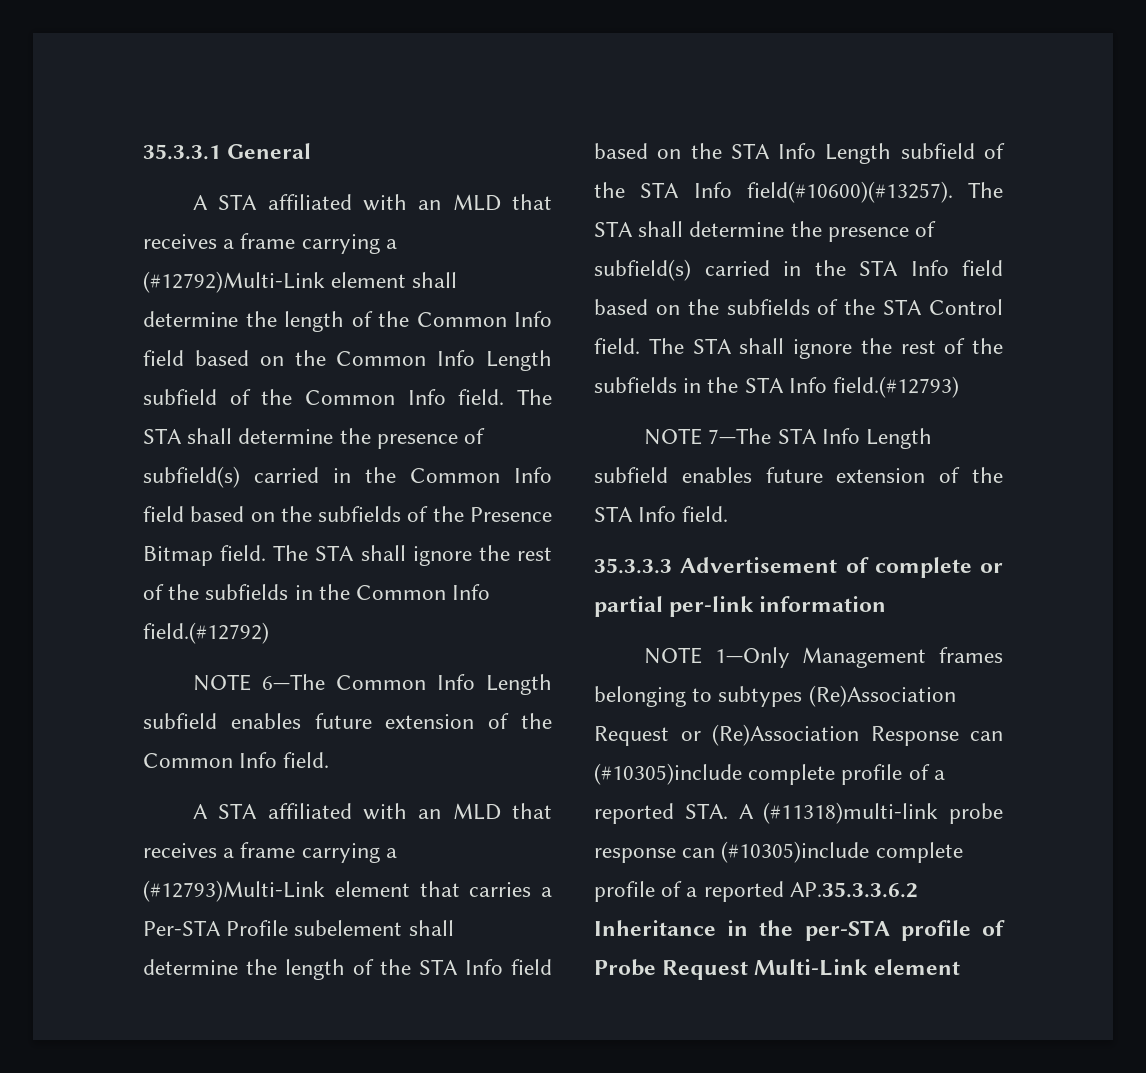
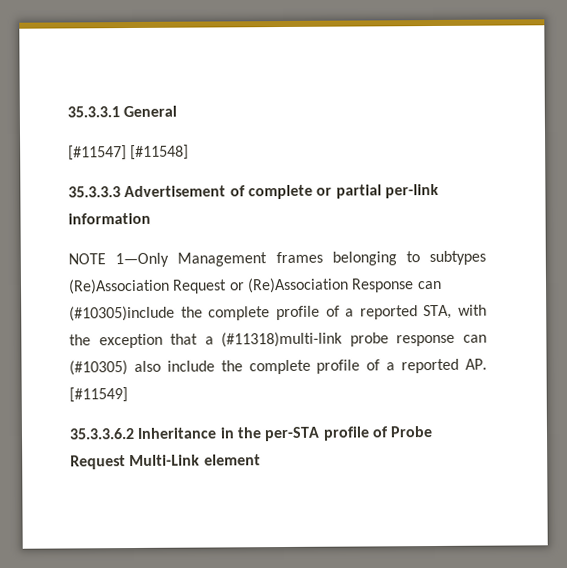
[193,194,552,211] [143,233,397,254] [143,271,458,293] [143,311,552,332] [143,350,552,371] [143,389,552,405] [143,428,486,449] [143,466,552,488] [143,506,552,522] [143,545,552,566] [143,584,491,600] [143,622,269,644] [193,674,552,695] [143,713,552,729] [143,752,330,768] [193,803,552,820] [143,842,397,863] [143,880,552,902] [143,920,454,936] [143,959,552,980] [594,143,1005,164] [594,181,1003,203] [594,221,937,242] [594,259,1003,281] [594,299,1003,315] [594,338,1003,359] [594,376,960,398] [644,428,933,449] [594,467,1003,483] [594,506,729,522] A STA affiliated with an MLD that receives a frame carrying a (#12792)Multi-Link element shall determine the length of the Common Info field based on the Common Info Length subfield of the Common Info field. The STA shall determine the presence of subfield(s) carried in the Common Info field based on the subfields of the Presence Bitmap field. The STA shall ignore the rest of the subfields in the Common Info field.(#12792) // NOTE 6—The Common Info Length subfield enables future extension of the Common Info field. // A STA affiliated with an MLD that receives a frame carrying a (#12793)Multi-Link element that carries a Per-STA Profile subelement shall determine the length of the STA Info field based on the STA Info Length subfield of the STA Info field(#10600)(#13257). The STA shall determine the presence of subfield(s) carried in the STA Info field based on the subfields of the STA Control field. The STA shall ignore the rest of the subfields in the STA Info field.(#12793) // NOTE 7—The STA Info Length subfield enables future extension of the STA Info field. -> [68,144,190,161] [#11547] [#11548]
[748,764,945,785] [594,802,1003,824] [594,841,963,863] [594,881,918,902] complete profile of a reported STA. A (#11318)multi-link probe response can (#10305)include complete profile of a reported AP.35.3.3.6.2 -> [180,304,487,321] [69,331,487,349] [69,358,488,376] [69,387,128,403] [69,427,135,440] the complete profile of a reported STA, with the exception that a (#11318)multi-link probe response can (#10305) also include the complete profile of a reported AP. [#11549] // 35.3.3.6.2

